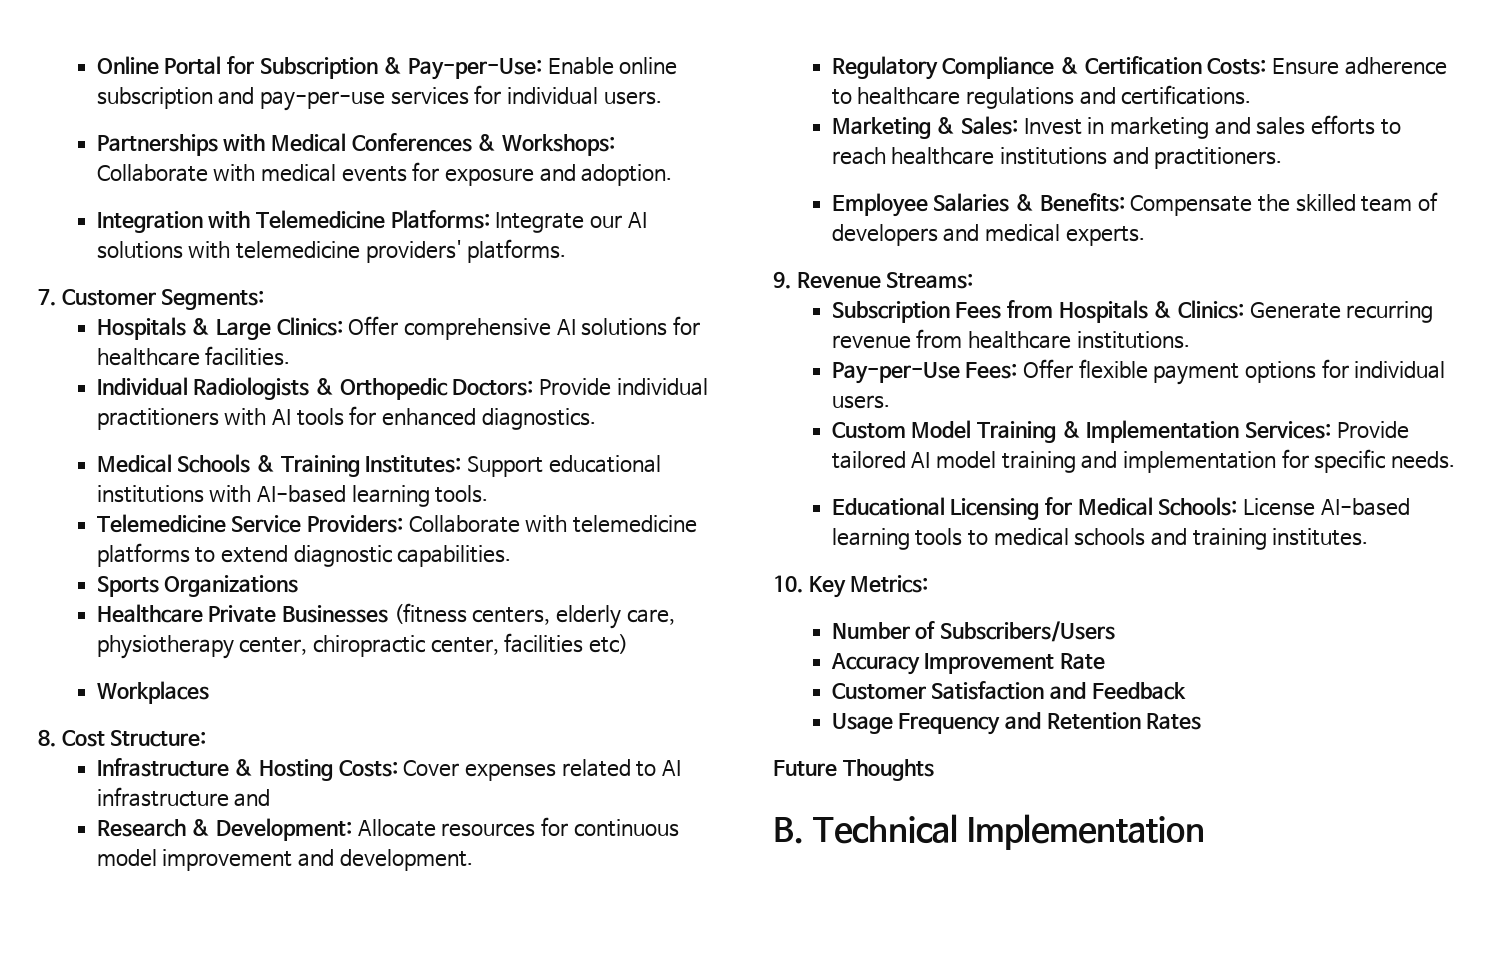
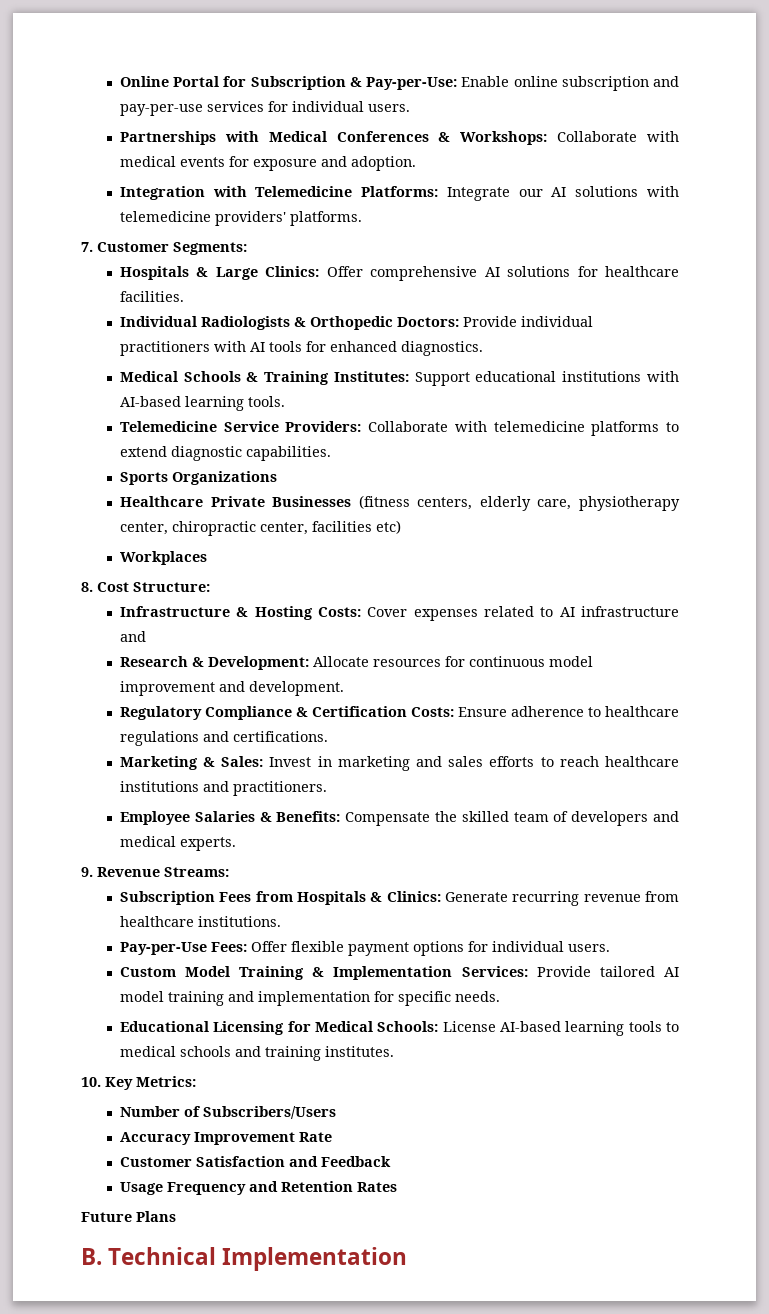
[842,759,934,781] Thoughts -> [136,1211,176,1222] Plans

